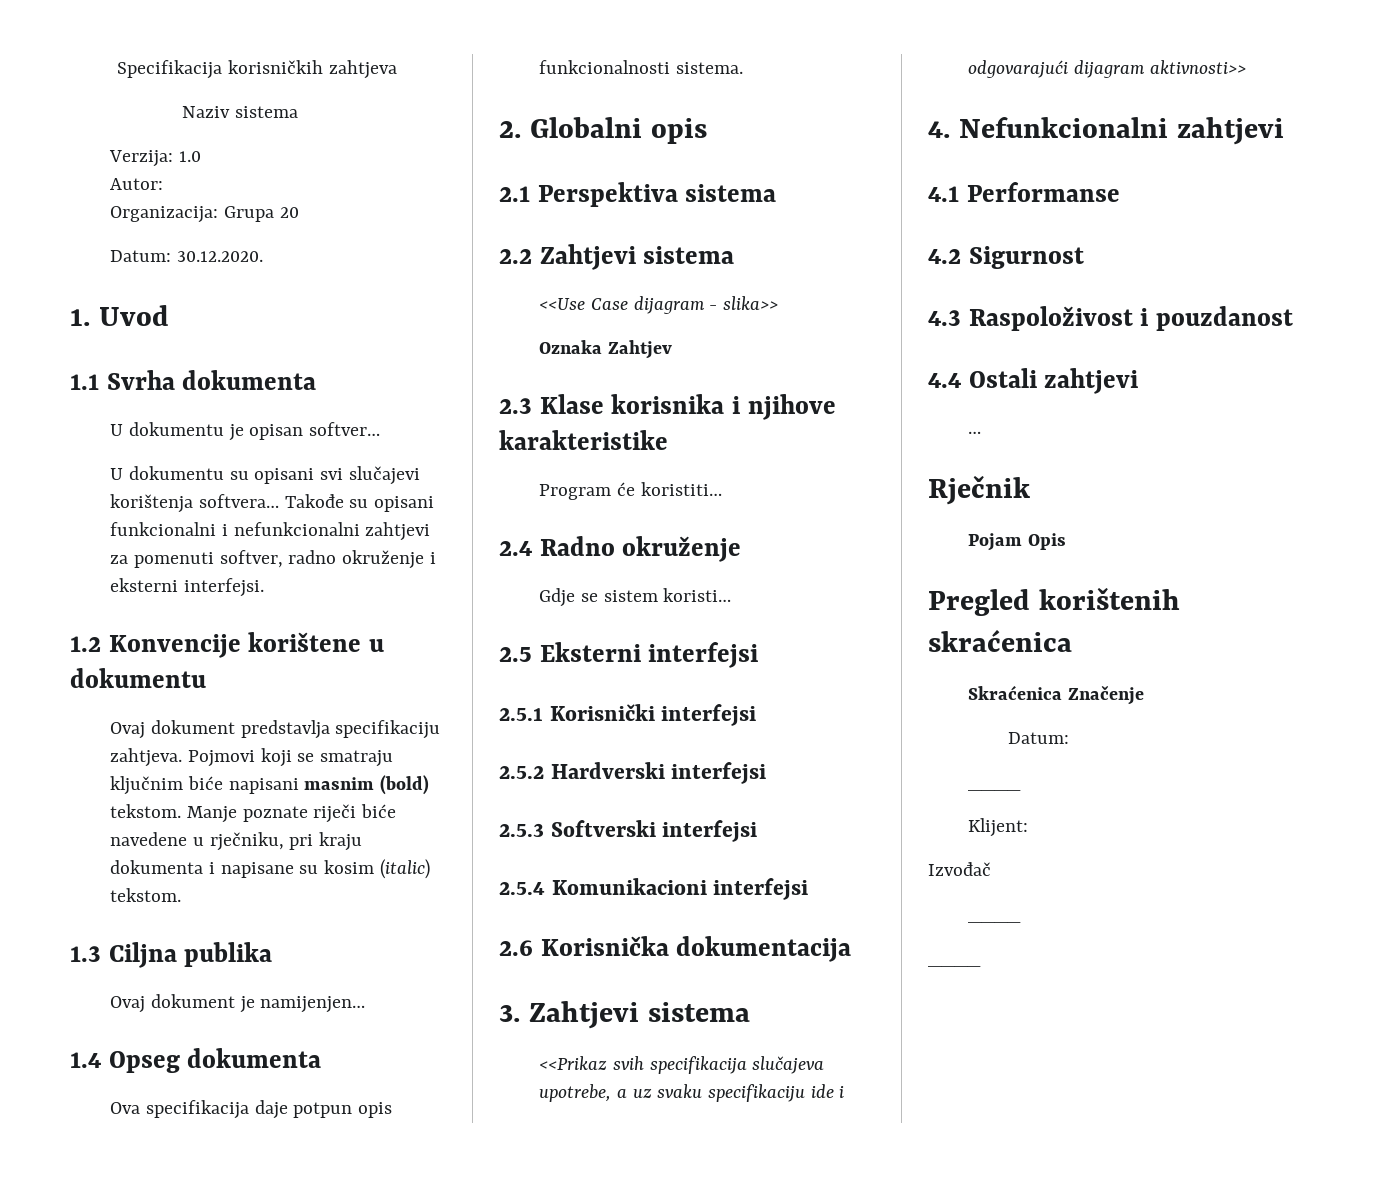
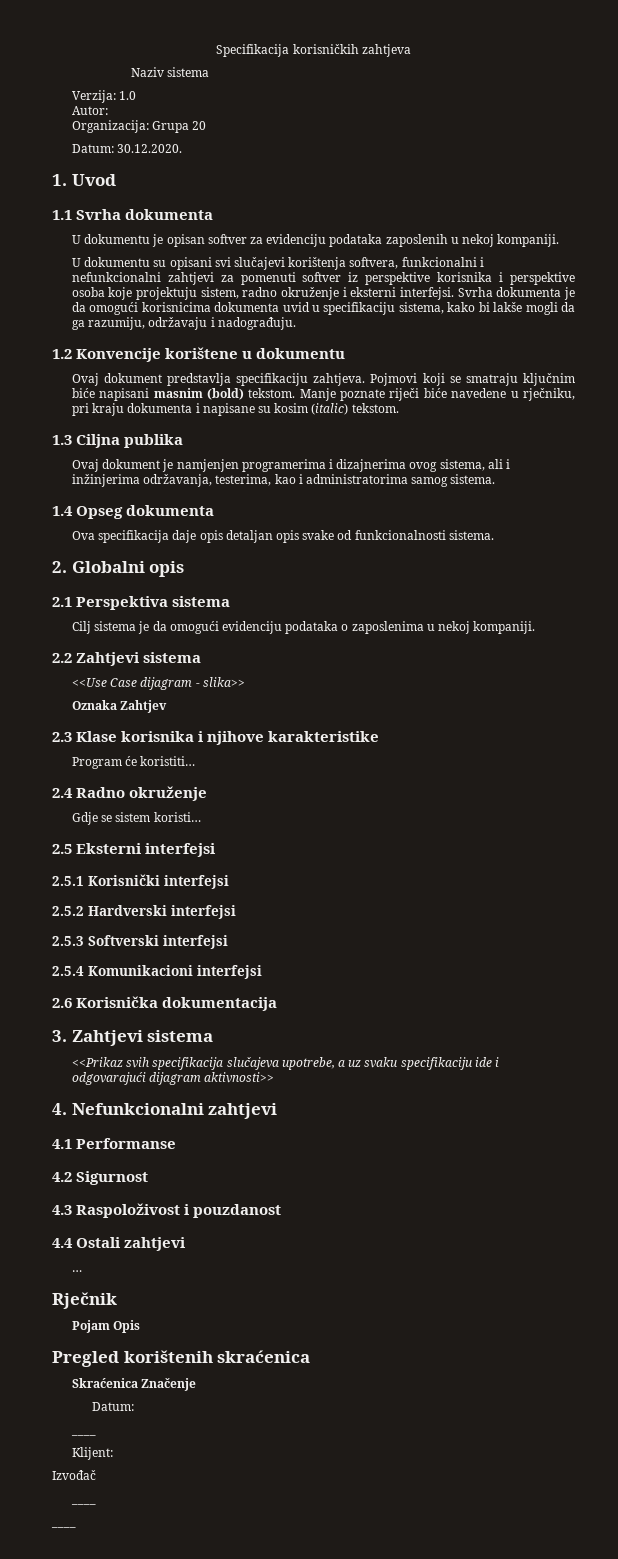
[308,422,380,436] softver… -> [207,234,560,247] softver za evidenciju podataka zaposlenih u nekoj kompaniji.
[198,494,434,512] softvera… Takođe su opisani -> [349,257,399,269] softvera,
[219,550,283,568] softver, -> [302,272,575,285] [71,287,239,300] softver iz perspektive korisnika i perspektive osoba koje projektuju sistem,
(264, 587) none -> [457,287,576,300] [71,302,575,315] [71,317,296,330] Svrha dokumenta je da omogući korisnicima dokumenta uvid u specifikaciju sistema, kako bi lakše mogli da ga razumiju, održavaju i nadograđuju.
[260,996,366,1013] namijenjen… -> [176,459,511,472] [71,474,496,487] namjenjen programerima i dizajnerima ovog sistema, ali i inžinjerima održavanja, testerima, kao i administratorima samog sistema.
[293,1102,392,1118] potpun opis -> [199,530,353,543] opis detaljan opis svake od
(777, 193) none -> [71,621,536,634] // Cilj sistema je da omogući evidenciju podataka o zaposlenima u nekoj kompaniji.

